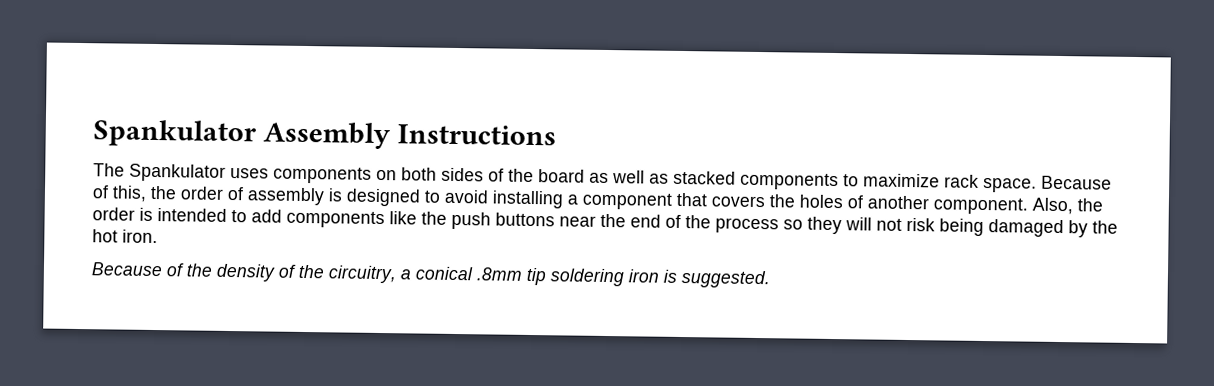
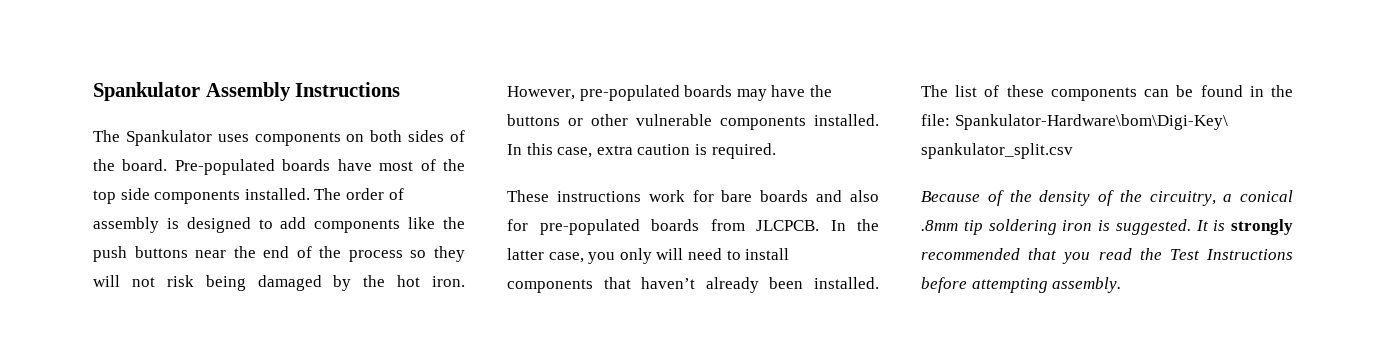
[538,169,1112,193] [92,185,177,202] board as well as stacked components to maximize rack space. Because of this, the -> [122,159,465,175] [93,188,342,204] board. Pre-populated boards have most of the top side components installed. The
[444,189,1103,215] [92,207,247,223] avoid installing a component that covers the holes of another component. Also, the order is intended to -> (273, 224) none
(158, 236) none -> [507,85,832,101] [507,114,879,130] [507,143,776,159] [507,190,879,202] [507,219,879,235] [507,248,790,264] [507,277,879,293] [921,85,1293,101] [921,114,1228,130] [921,143,1073,159] However, pre-populated boards may have the buttons or other vulnerable components installed. In this case, extra caution is required. // These instructions work for bare boards and also for pre-populated boards from JLCPCB. In the latter case, you only will need to install components that haven’t already been installed. The list of these components can be found in the file: Spankulator-Hardware\bom\Digi-Key\ spankulator_split.csv
(770, 279) none -> [1195,219,1293,235] [921,248,1293,264] [921,277,1122,293] It is strongly recommended that you read the Test Instructions before attempting assembly.

